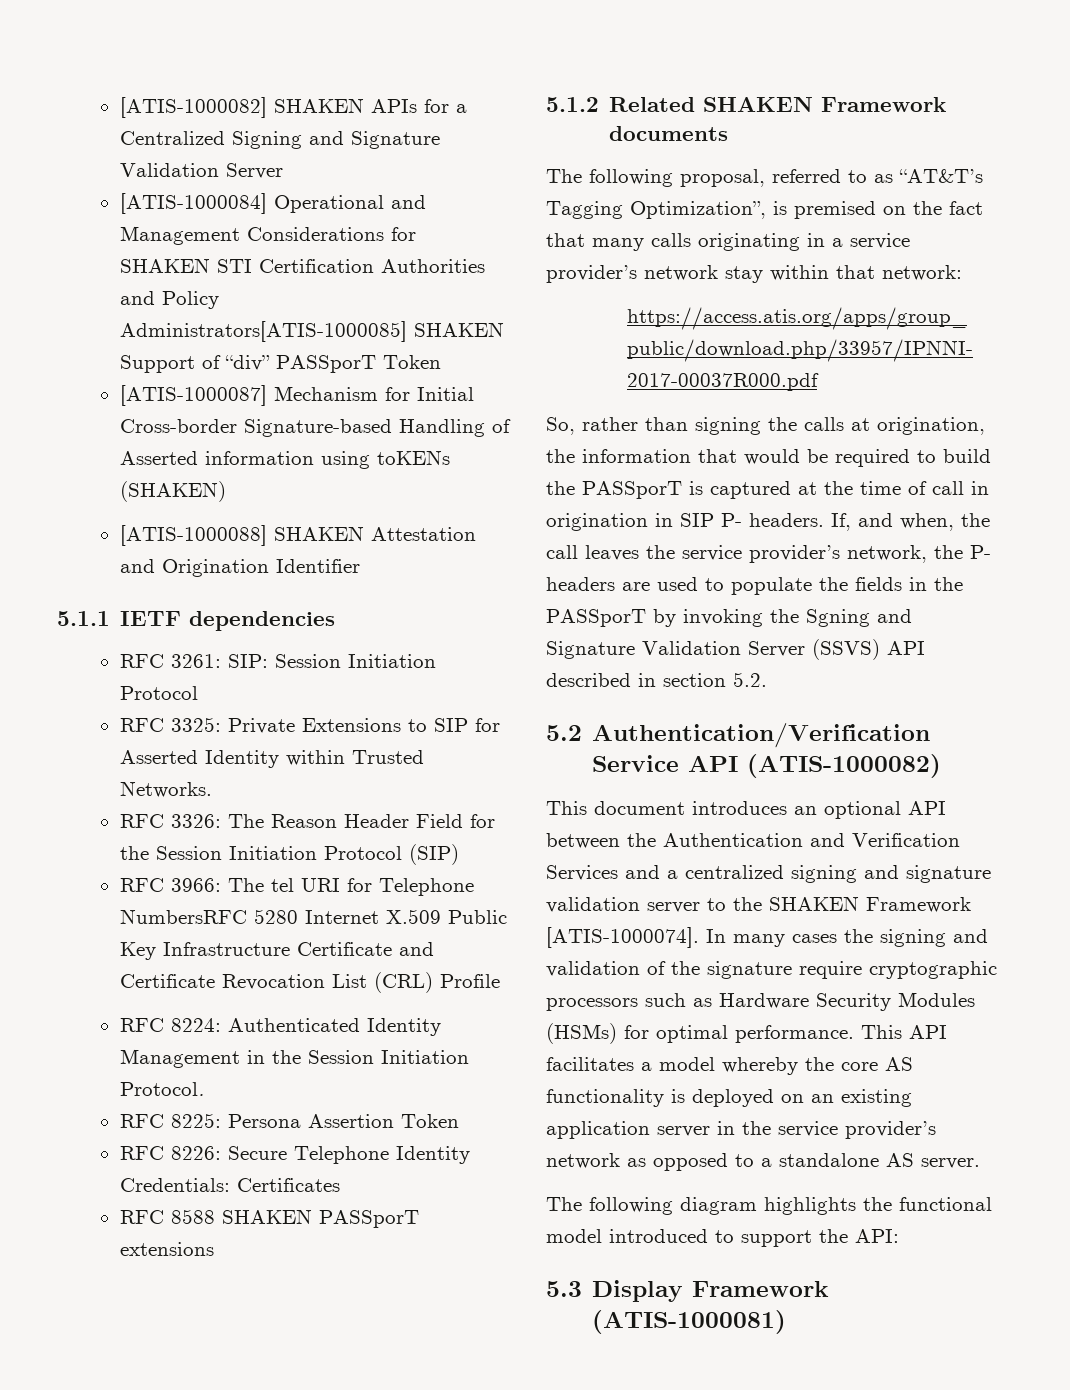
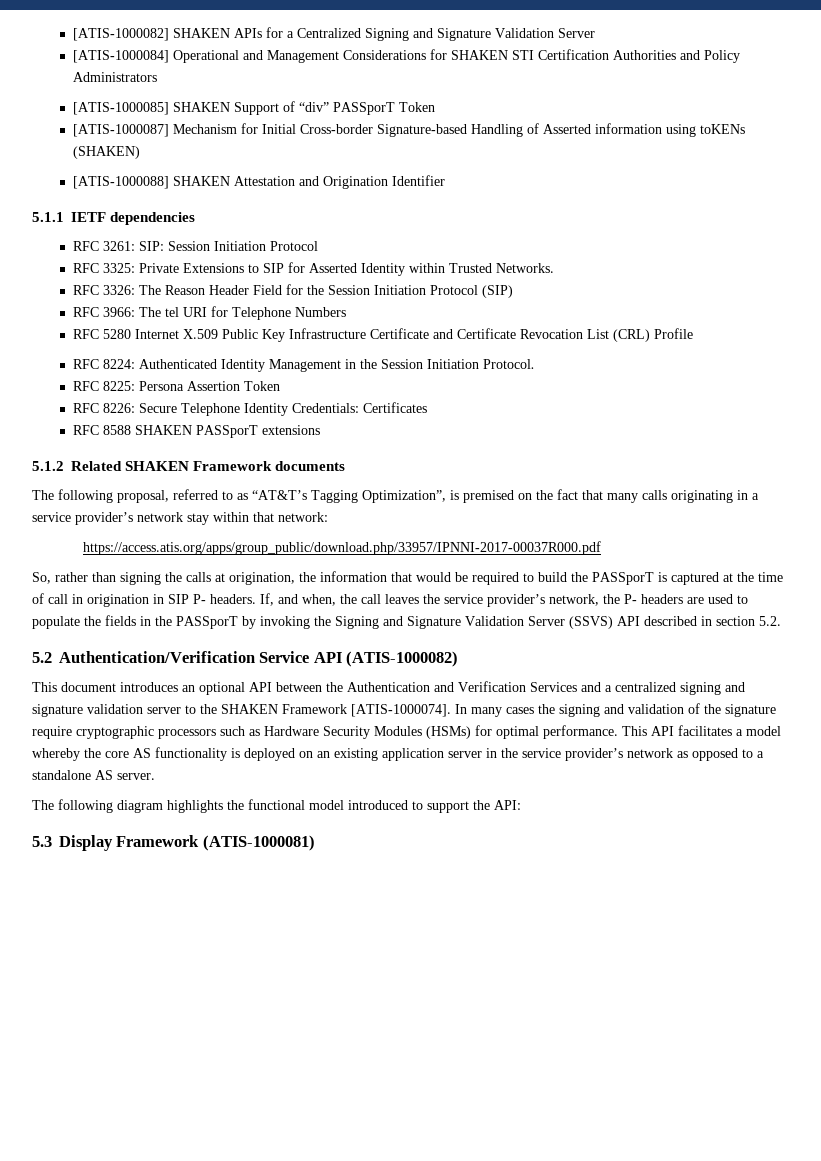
[119,321,407,342] Administrators[ATIS-1000085] -> [72,72,157,82] [72,102,169,115] Administrators // [ATIS-1000085]
[119,909,247,924] NumbersRFC -> [294,307,346,317] [72,329,99,339] Numbers // RFC
[806,609,870,627] Sgning -> [335,616,379,629] Signing

